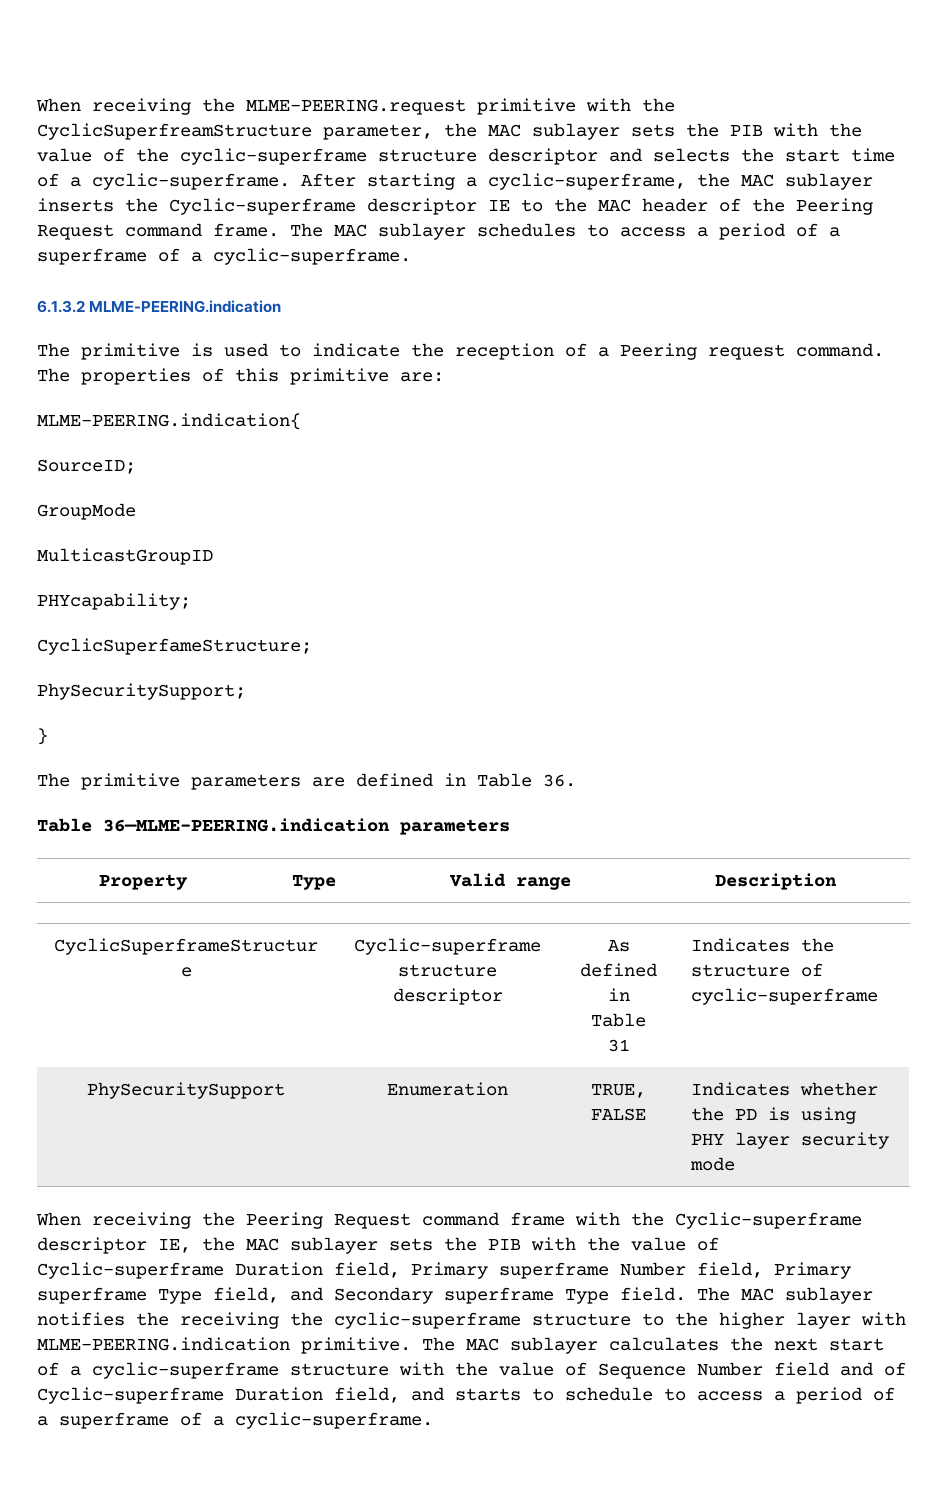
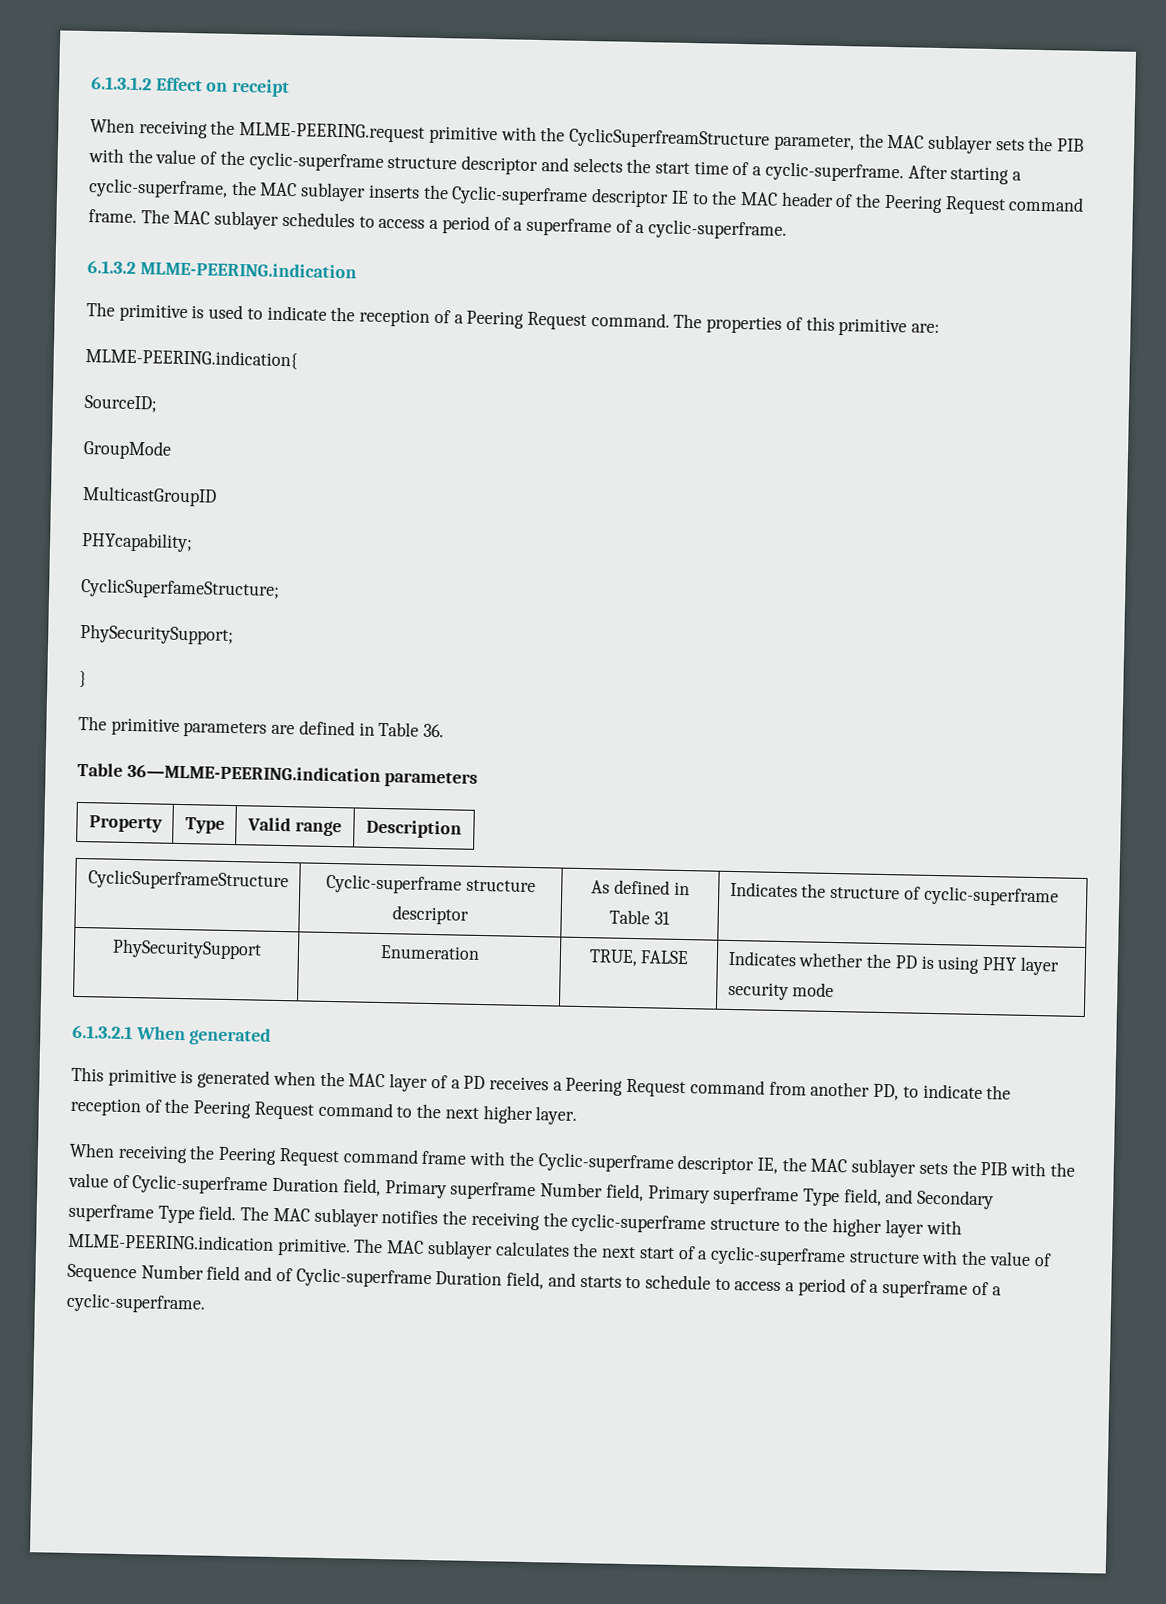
(36, 105) none -> [91,76,291,98] 6.1.3.1.2 Effect on receipt //
[708,344,785,360] request -> [526,311,587,330] Request
(736, 1164) none -> [72,1024,272,1046] [71,1066,1012,1101] [70,1097,578,1125] // 6.1.3.2.1 When generated // This primitive is generated when the MAC layer of a PD receives a Peering Request command from another PD, to indicate the reception of the Peering Request command to the next higher layer.

